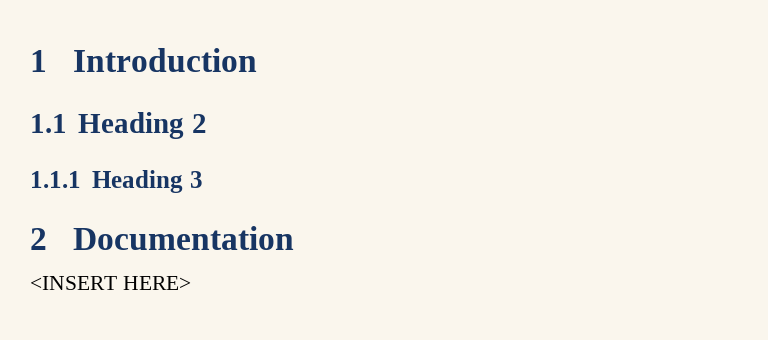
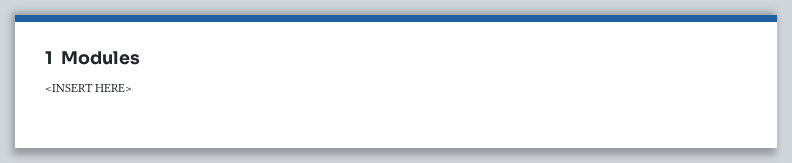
[72,48,257,72] [30,112,207,139] [30,170,203,193] [30,226,294,250] Introduction // 1.1 Heading 2 // 1.1.1 Heading 3 // 2 Documentation -> [60,51,140,65] Modules

